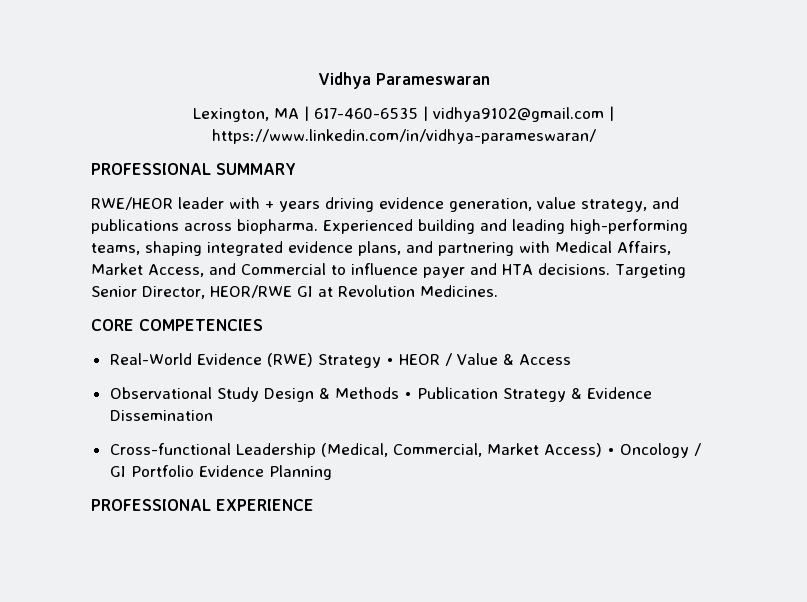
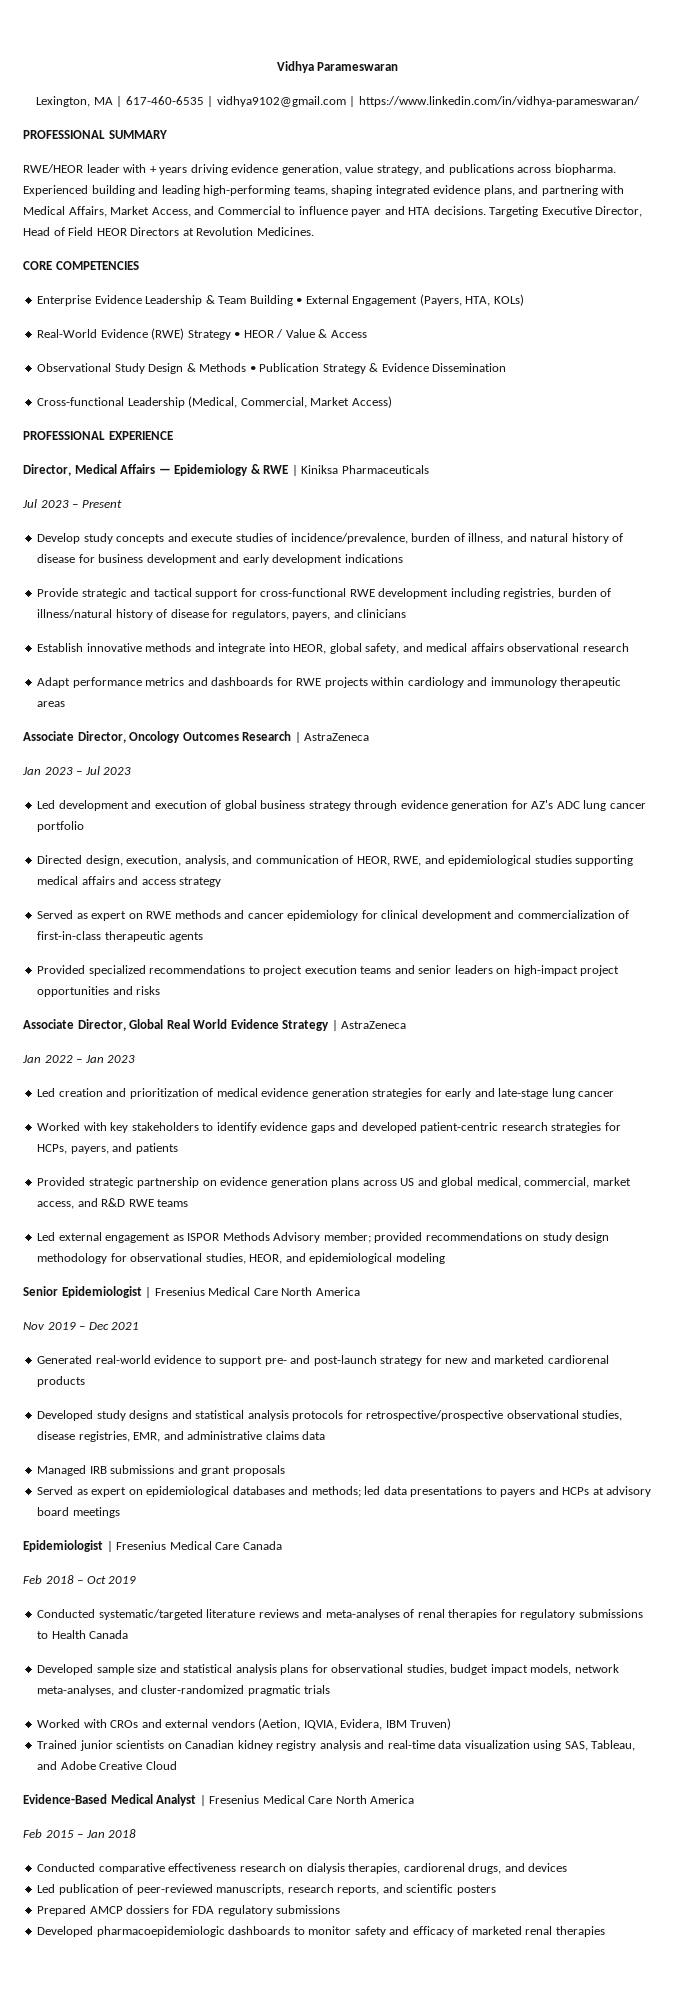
[91,285,313,299] Senior Director, HEOR/RWE GI -> [541,206,643,217] [23,227,180,236] Executive Director, Head of Field HEOR Directors
(263, 325) none -> [37,294,524,306] // Enterprise Evidence Leadership & Team Building • External Engagement (Payers, HTA, KOLs)
[606,443,701,458] [109,465,332,480] [91,499,314,511] • Oncology / GI Portfolio Evidence Planning // PROFESSIONAL EXPERIENCE -> [23,431,173,440] [23,464,429,476] [22,499,122,508] [37,533,624,544] [37,554,403,565] [37,588,612,599] [37,609,407,620] [37,643,629,654] [37,677,622,688] [37,701,66,707] [23,731,370,743] [22,766,132,775] [37,800,646,811] [37,821,85,832] [37,855,634,866] [37,876,222,887] [37,910,630,921] [37,931,204,942] [37,965,620,976] [37,986,161,997] [23,1019,407,1031] [22,1055,136,1063] [37,1088,615,1099] [37,1122,621,1133] [37,1143,178,1154] [37,1177,631,1188] [37,1198,189,1209] [37,1232,610,1243] [37,1253,445,1264] [23,1286,360,1298] [23,1322,140,1330] [37,1355,609,1366] [37,1376,86,1387] [37,1410,623,1421] [37,1431,326,1442] [37,1465,285,1476] [37,1486,652,1497] [37,1507,120,1518] [23,1540,282,1552] [23,1575,137,1584] [37,1609,643,1620] [37,1630,129,1639] [37,1664,619,1675] [37,1685,331,1696] [37,1718,452,1730] [37,1740,636,1751] [37,1761,177,1770] [23,1794,415,1806] [23,1829,137,1838] [37,1863,568,1874] [37,1884,496,1895] [37,1905,341,1916] [37,1926,605,1937] // PROFESSIONAL EXPERIENCE // Director, Medical Affairs — Epidemiology & RWE | Kiniksa Pharmaceuticals // Jul 2023 – Present // Develop study concepts and execute studies of incidence/prevalence, burden of illness, and natural history of disease for business development and early development indications // Provide strategic and tactical support for cross-functional RWE development including registries, burden of illness/natural history of disease for regulators, payers, and clinicians // Establish innovative methods and integrate into HEOR, global safety, and medical affairs observational research // Adapt performance metrics and dashboards for RWE projects within cardiology and immunology therapeutic areas // Associate Director, Oncology Outcomes Research | AstraZeneca // Jan 2023 – Jul 2023 // Led development and execution of global business strategy through evidence generation for AZ's ADC lung cancer portfolio // Directed design, execution, analysis, and communication of HEOR, RWE, and epidemiological studies supporting medical affairs and access strategy // Served as expert on RWE methods and cancer epidemiology for clinical development and commercialization of first-in-class therapeutic agents // Provided specialized recommendations to project execution teams and senior leaders on high-impact project opportunities and risks // Associate Director, Global Real World Evidence Strategy | AstraZeneca // Jan 2022 – Jan 2023 // Led creation and prioritization of medical evidence generation strategies for early and late-stage lung cancer // Worked with key stakeholders to identify evidence gaps and developed patient-centric research strategies for HCPs, payers, and patients // Provided strategic partnership on evidence generation plans across US and global medical, commercial, market access, and R&D RWE teams // Led external engagement as ISPOR Methods Advisory member; provided recommendations on study design methodology for observational studies, HEOR, and epidemiological modeling // Senior Epidemiologist | Fresenius Medical Care North America // Nov 2019 – Dec 2021 // Generated real-world evidence to support pre- and post-launch strategy for new and marketed cardiorenal products // Developed study designs and statistical analysis protocols for retrospective/prospective observational studies, disease registries, EMR, and administrative claims data // Managed IRB submissions and grant proposals // Served as expert on epidemiological databases and methods; led data presentations to payers and HCPs at advisory board meetings // Epidemiologist | Fresenius Medical Care Canada // Feb 2018 – Oct 2019 // Conducted systematic/targeted literature reviews and meta-analyses of renal therapies for regulatory submissions to Health Canada // Developed sample size and statistical analysis plans for observational studies, budget impact models, network meta-analyses, and cluster-randomized pragmatic trials // Worked with CROs and external vendors (Aetion, IQVIA, Evidera, IBM Truven) // Trained junior scientists on Canadian kidney registry analysis and real-time data visualization using SAS, Tableau, and Adobe Creative Cloud // Evidence-Based Medical Analyst | Fresenius Medical Care North America // Feb 2015 – Jan 2018 // Conducted comparative effectiveness research on dialysis therapies, cardiorenal drugs, and devices // Led publication of peer-reviewed manuscripts, research reports, and scientific posters // Prepared AMCP dossiers for FDA regulatory submissions // Developed pharmacoepidemiologic dashboards to monitor safety and efficacy of marketed renal therapies

